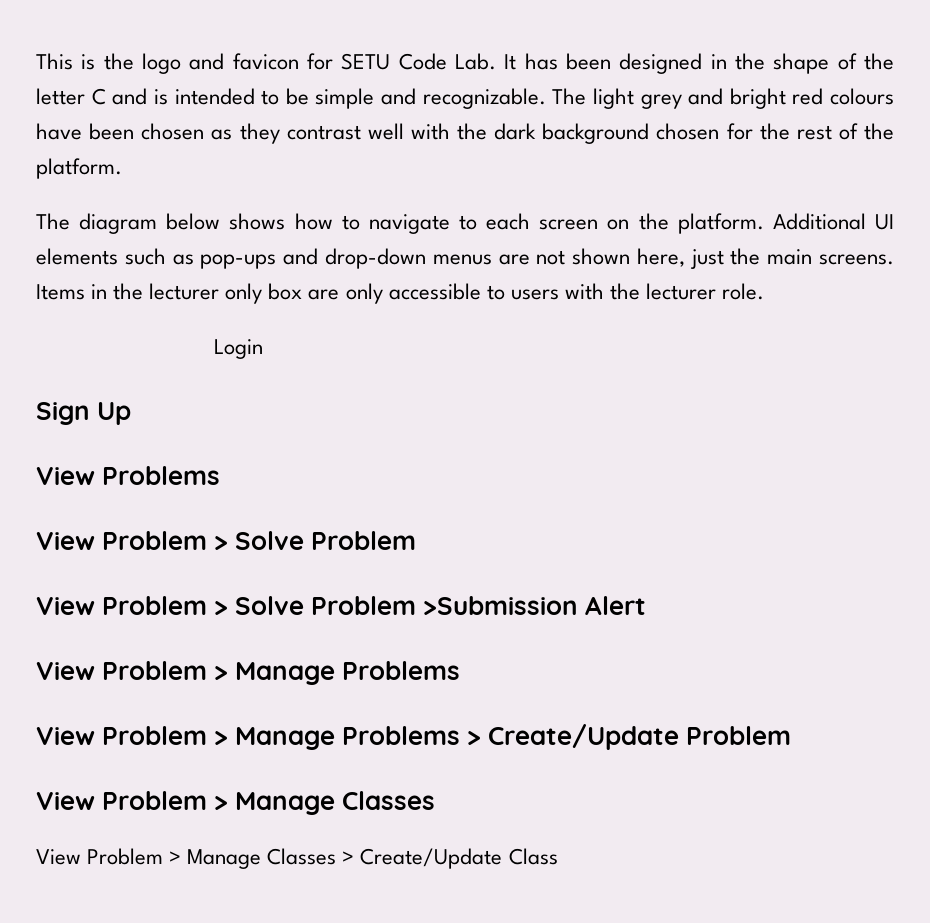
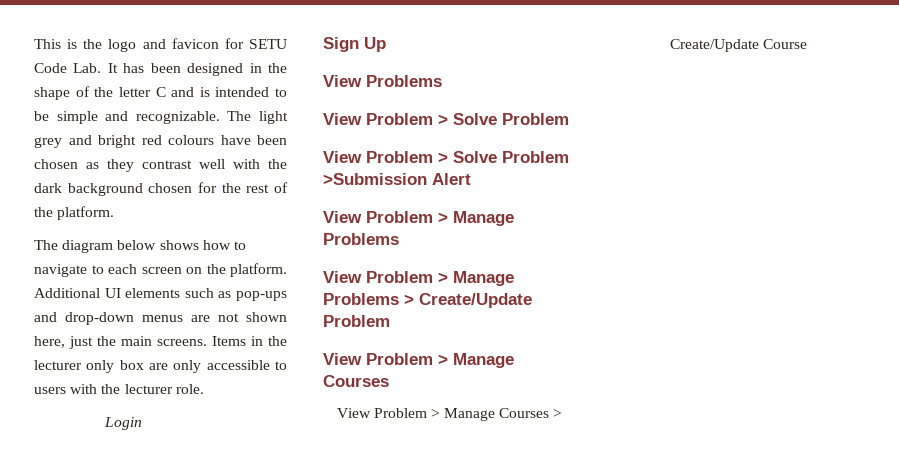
[342,791,436,810] [36,848,558,869] Classes // View Problem > Manage Classes > Create/Update Class -> [323,375,389,387] [336,408,563,421] [669,39,808,52] Courses // View Problem > Manage Courses > Create/Update Course

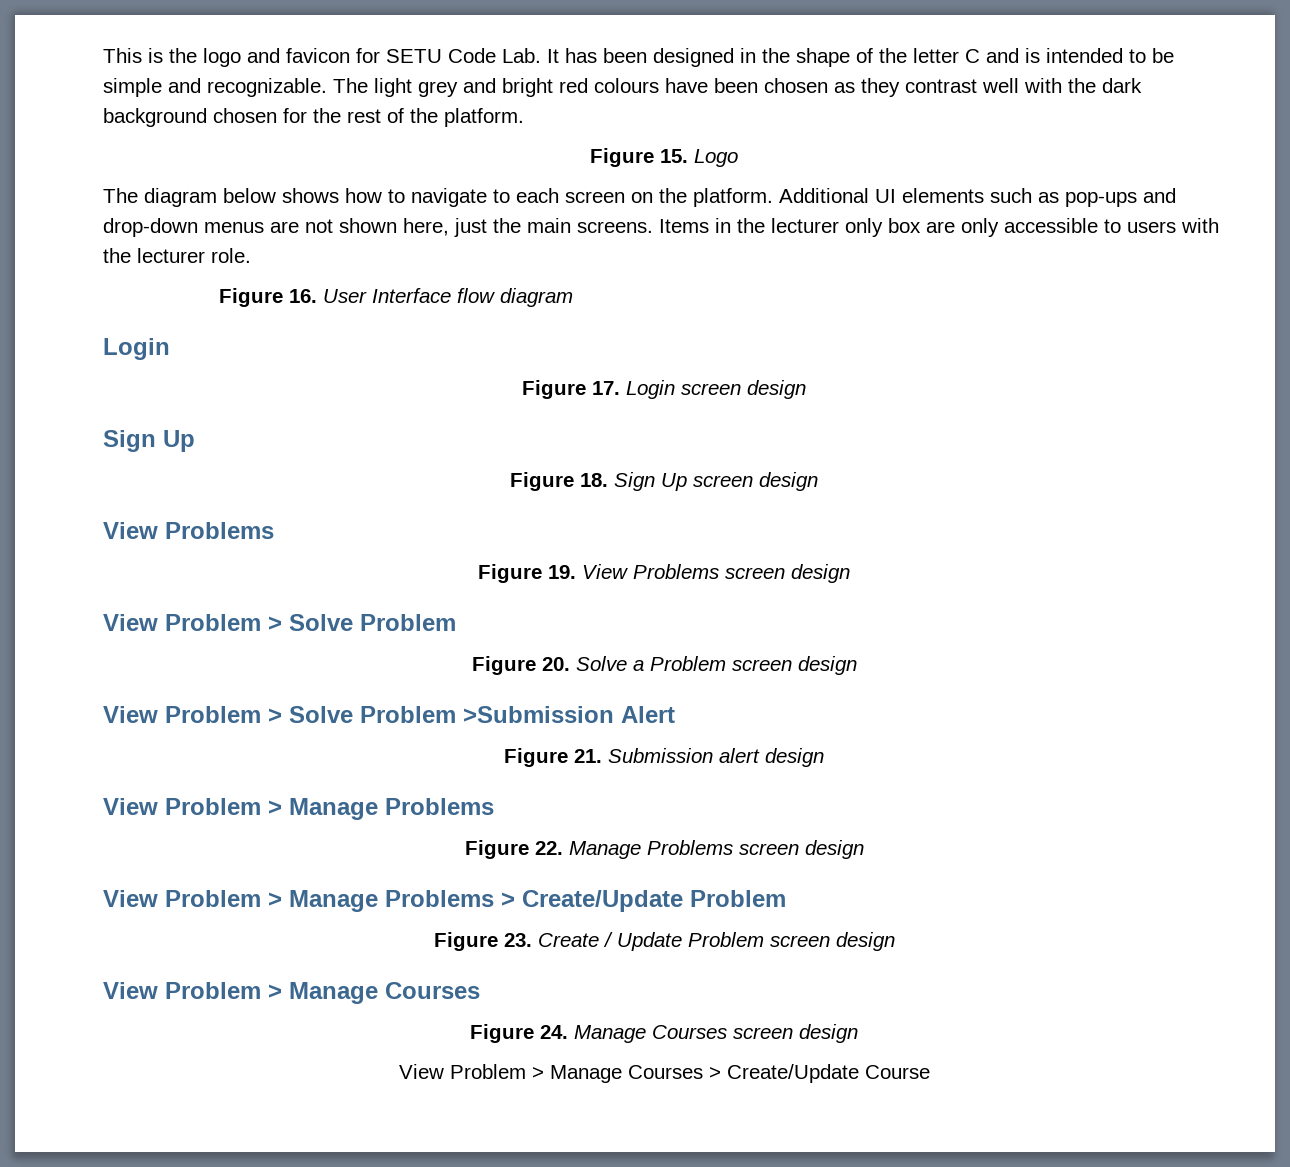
(115, 213) none -> [590,148,738,167] // Figure 15. Logo
[104,417,143,430] [323,37,386,52] [323,75,442,87] [323,113,569,125] Login // Sign Up // View Problems // View Problem > Solve Problem -> [218,288,573,307] [103,338,170,360] [522,380,806,399] [103,430,195,452] [510,472,818,491] [103,522,274,539] [478,564,850,583] [103,614,456,631] [471,656,857,675] Figure 16. User Interface flow diagram // Login // Figure 17. Login screen design // Sign Up // Figure 18. Sign Up screen design // View Problems // Figure 19. View Problems screen design // View Problem > Solve Problem // Figure 20. Solve a Problem screen design
[323,211,514,226] [323,233,399,245] // View Problem > Manage Problems -> [504,748,824,767] [103,798,494,820] [464,840,864,859] // Figure 21. Submission alert design // View Problem > Manage Problems // Figure 22. Manage Problems screen design
[323,353,514,368] [323,375,389,387] // View Problem > Manage Courses -> [433,932,895,951] [103,982,480,1004] [470,1024,858,1043] // Figure 23. Create / Update Problem screen design // View Problem > Manage Courses // Figure 24. Manage Courses screen design

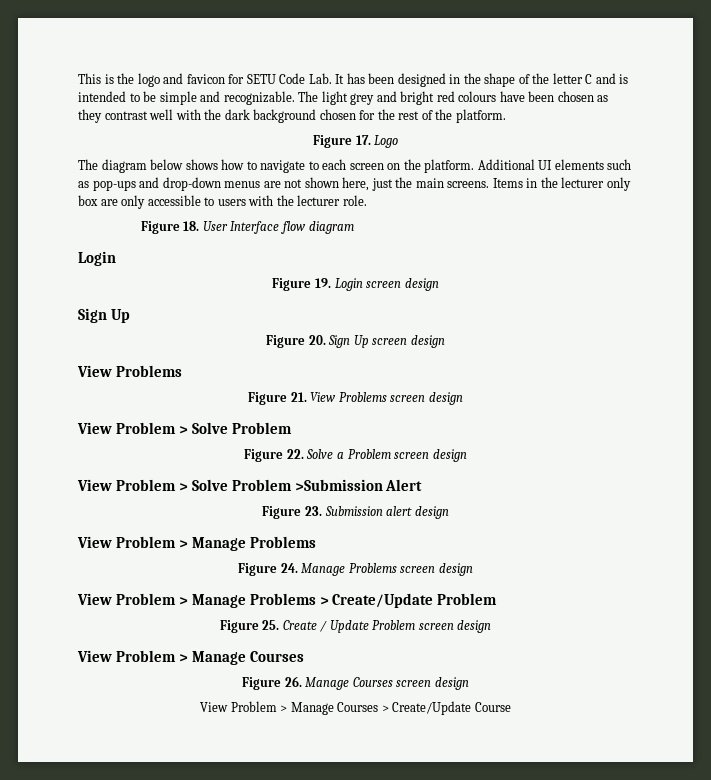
[660,149,688,163] 15. -> [355,135,371,145] 17.
[288,289,317,303] 16. -> [183,221,200,231] 18.
[592,381,620,395] 17. -> [314,278,331,288] 19.
[580,473,608,487] 18. -> [308,335,326,345] 20.
[548,565,576,579] 19. -> [290,392,307,402] 21.
[541,657,570,671] 20. -> [286,449,304,459] 22.
[574,749,602,763] 21. -> [304,506,322,516] 23.
[534,841,563,855] 22. -> [280,563,298,573] 24.
[503,933,532,947] 23. -> [262,620,280,630] 25.
[540,1025,568,1039] 24. -> [284,676,302,687] 26.

